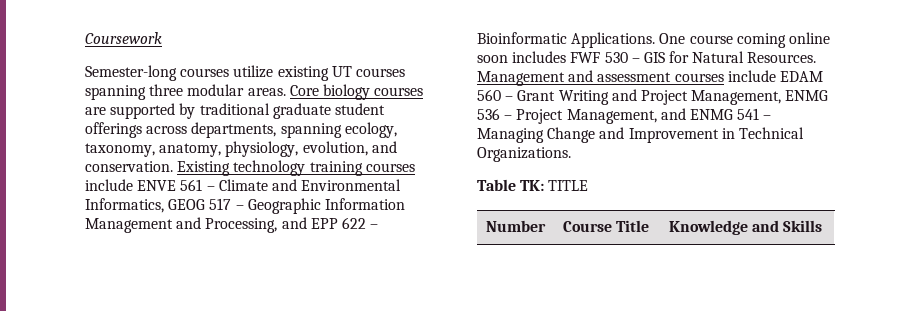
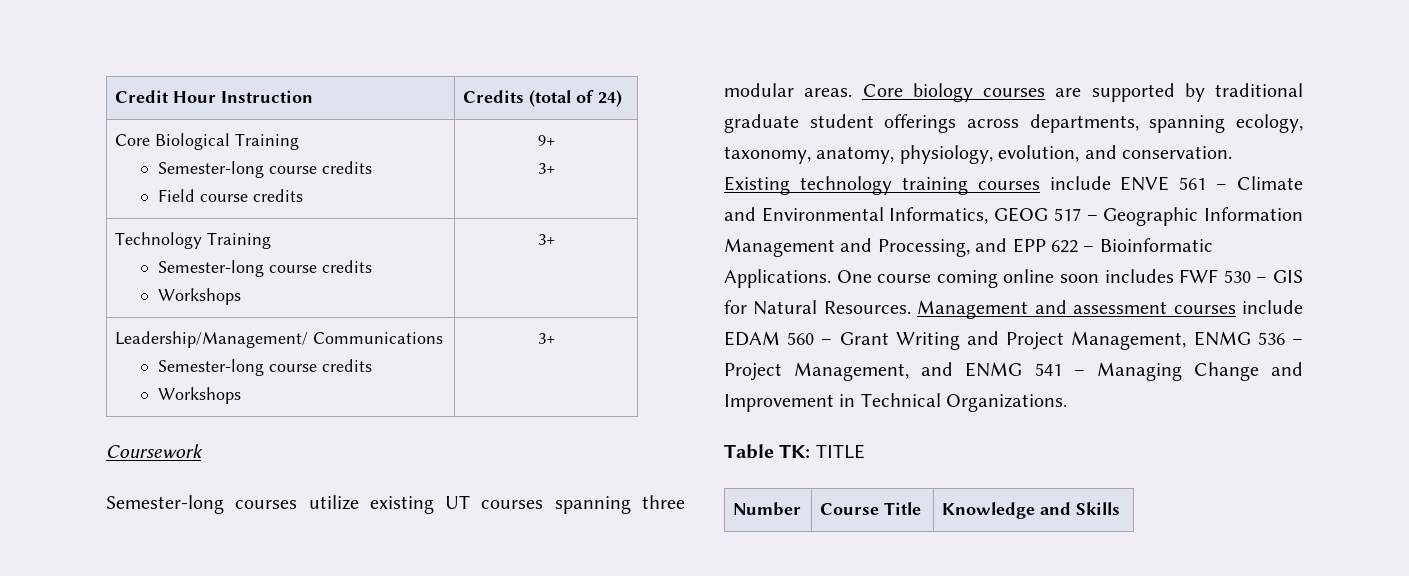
(85, 38) none -> [115,90,314,103] [463,90,623,107] [115,133,300,150] [157,161,372,178] [157,189,303,202] [537,135,555,146] [537,163,555,174] [115,232,272,249] [157,260,372,277] [157,288,241,305] [537,234,555,245] [115,331,444,348] [157,359,372,376] [157,387,241,404] [537,333,555,344] Credit Hour Instruction | Credits (total of 24) // Core Biological Training // Semester-long course credits // Field course credits | 9+ // 3+ // Technology Training // Semester-long course credits // Workshops | 3+ // Leadership/Management/ Communications // Semester-long course credits // Workshops | 3+ //

